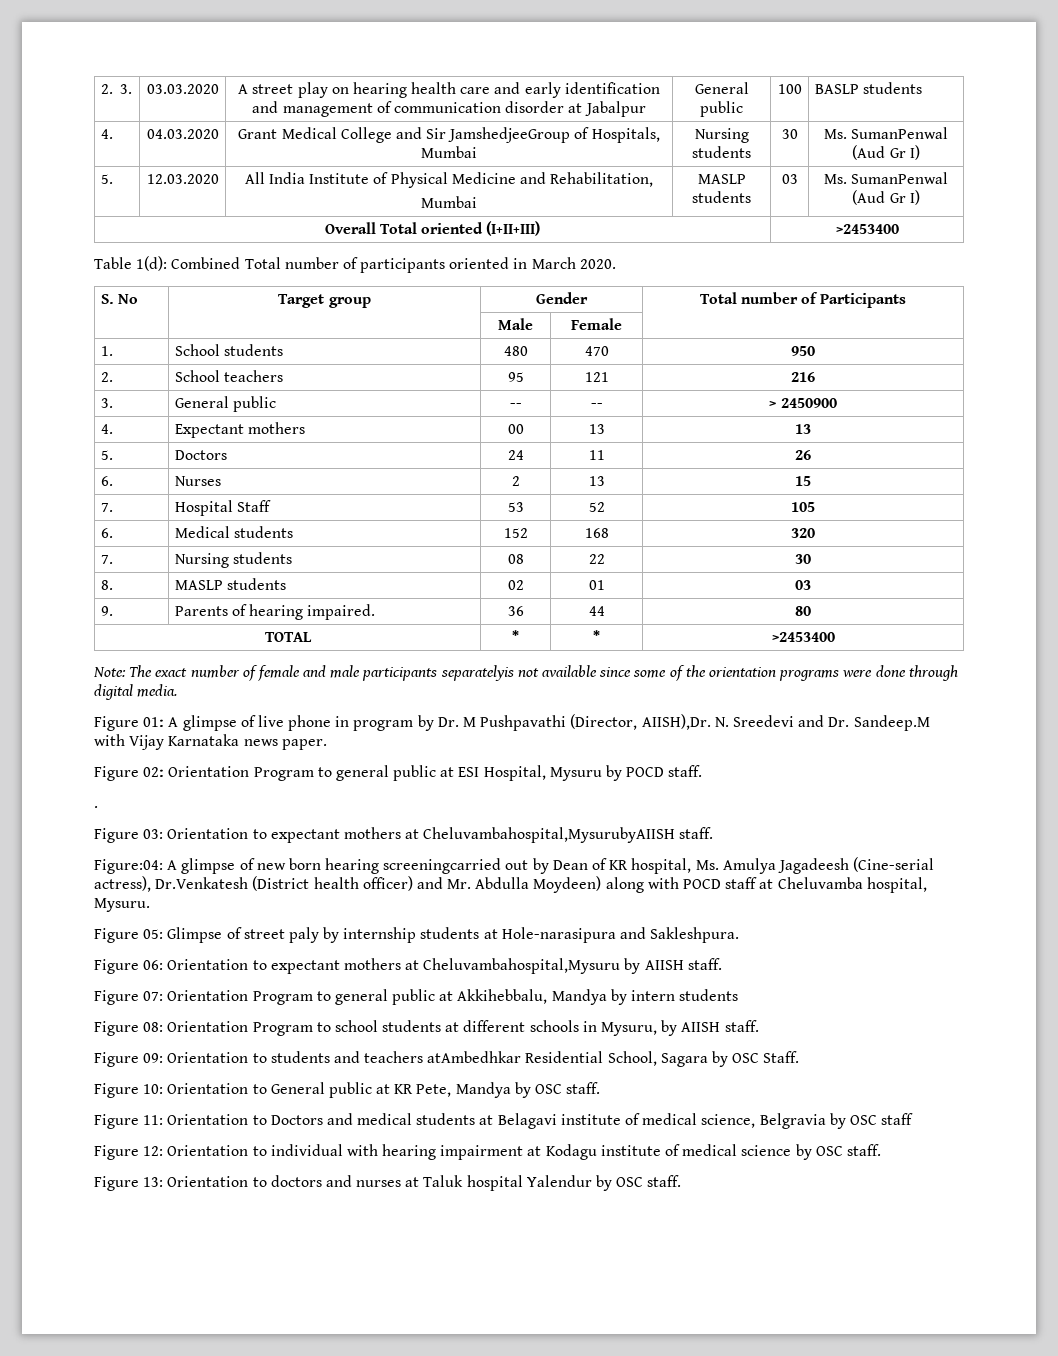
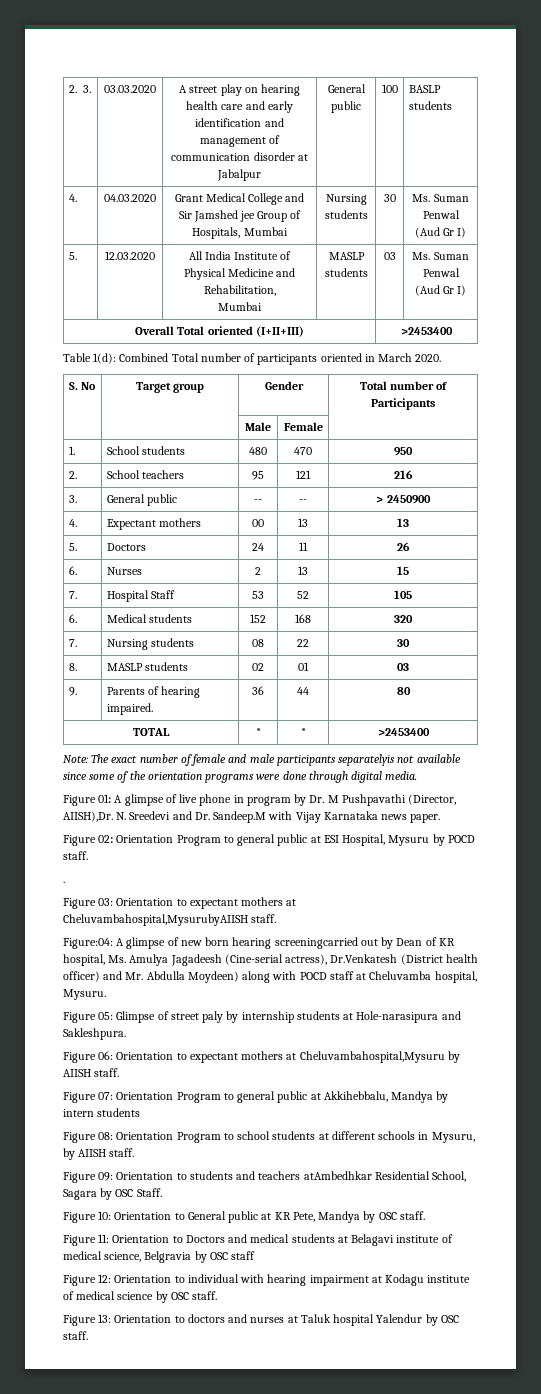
[448,127,571,143] JamshedjeeGroup -> [193,210,288,222] Jamshed jee Group
[851,127,949,139] SumanPenwal -> [433,194,469,202] [422,210,460,219] Suman Penwal
[851,172,949,184] SumanPenwal -> [433,252,469,260] [422,268,460,277] Suman Penwal

